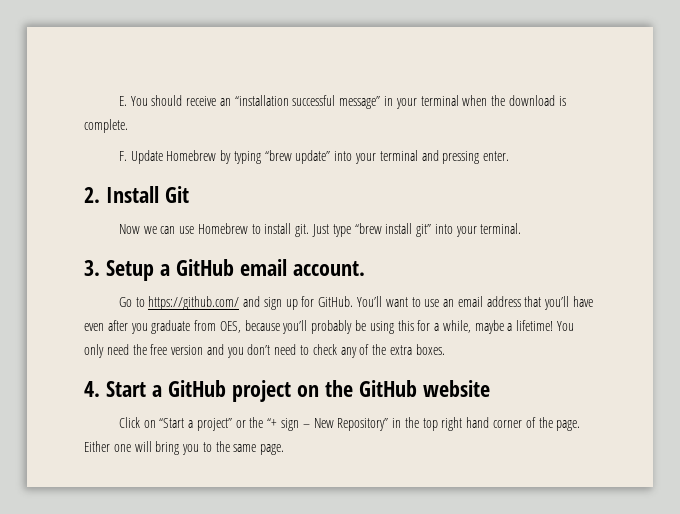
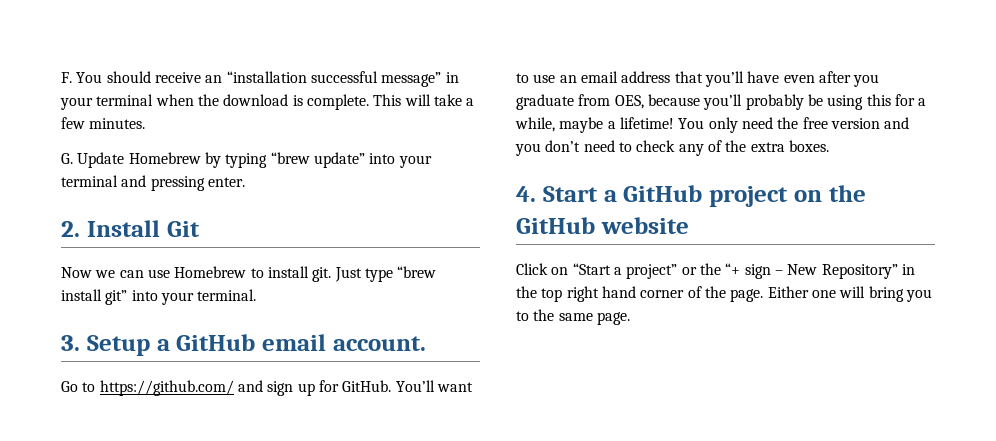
[118,96,127,106] E. -> [61,72,72,83] F.
[118,151,127,161] // F. -> [373,94,475,106] [61,117,146,129] [61,153,73,164] This will take a few minutes. // G.

